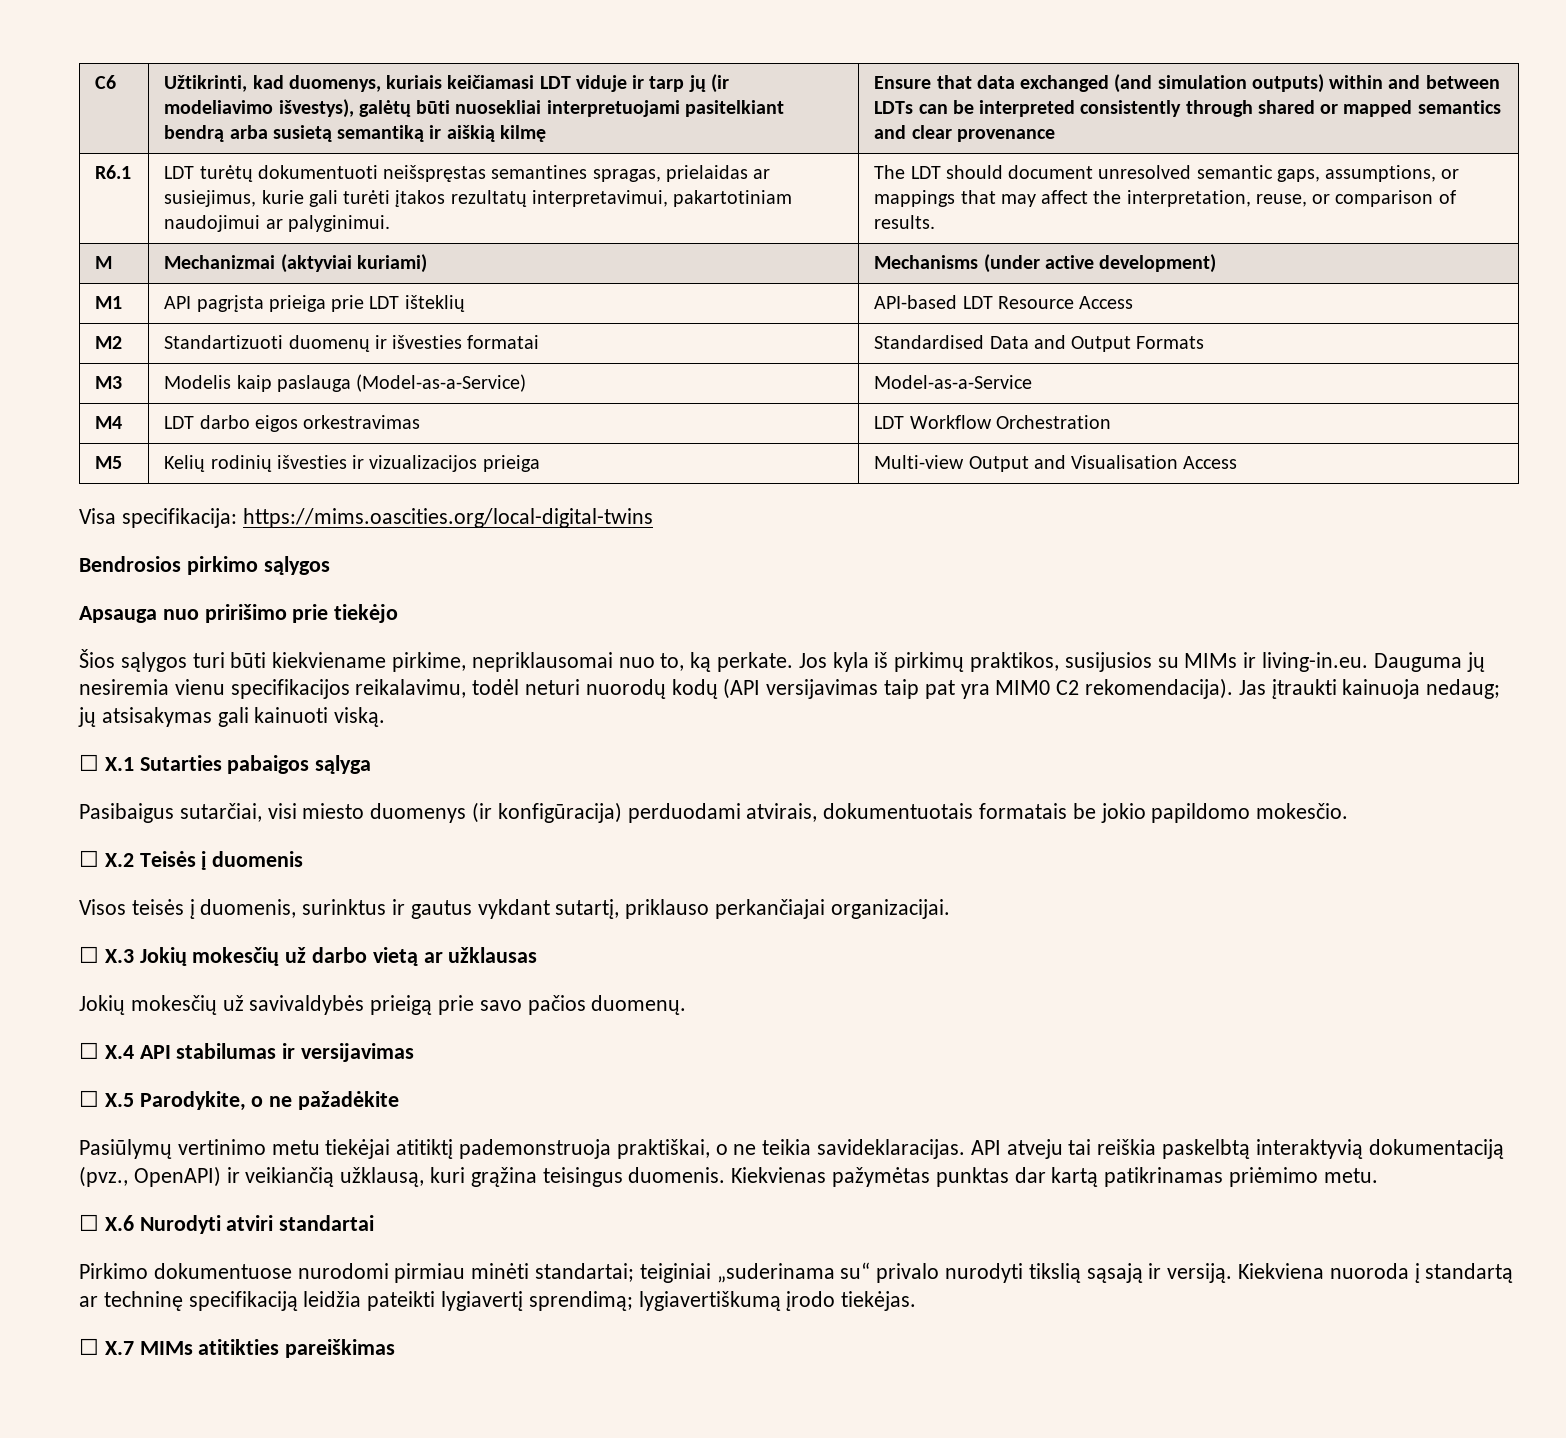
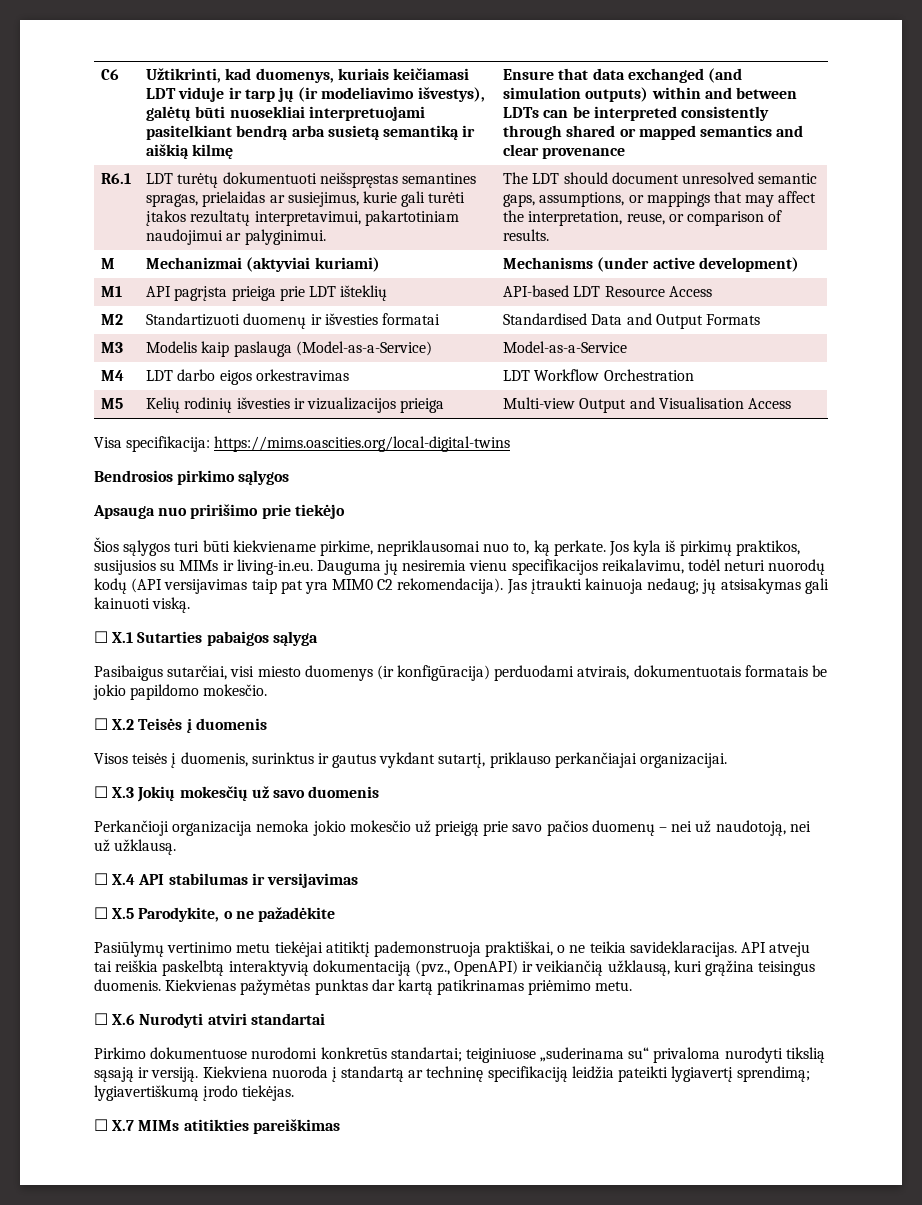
[312,947,538,966] [79,995,687,1015] darbo vietą ar užklausas // Jokių mokesčių už savivaldybės prieigą prie savo pačios duomenų. -> [272,786,380,798] [94,820,811,836] [94,839,177,855] savo duomenis // Perkančioji organizacija nemoka jokio mokesčio už prieigą prie savo pačios duomenų – nei už naudotoją, nei už užklausą.
[394,1263,711,1283] pirmiau minėti standartai; teiginiai -> [320,1047,536,1063] konkretūs standartai; teiginiuose
[876,1263,940,1283] privalo -> [653,1047,721,1063] privaloma

